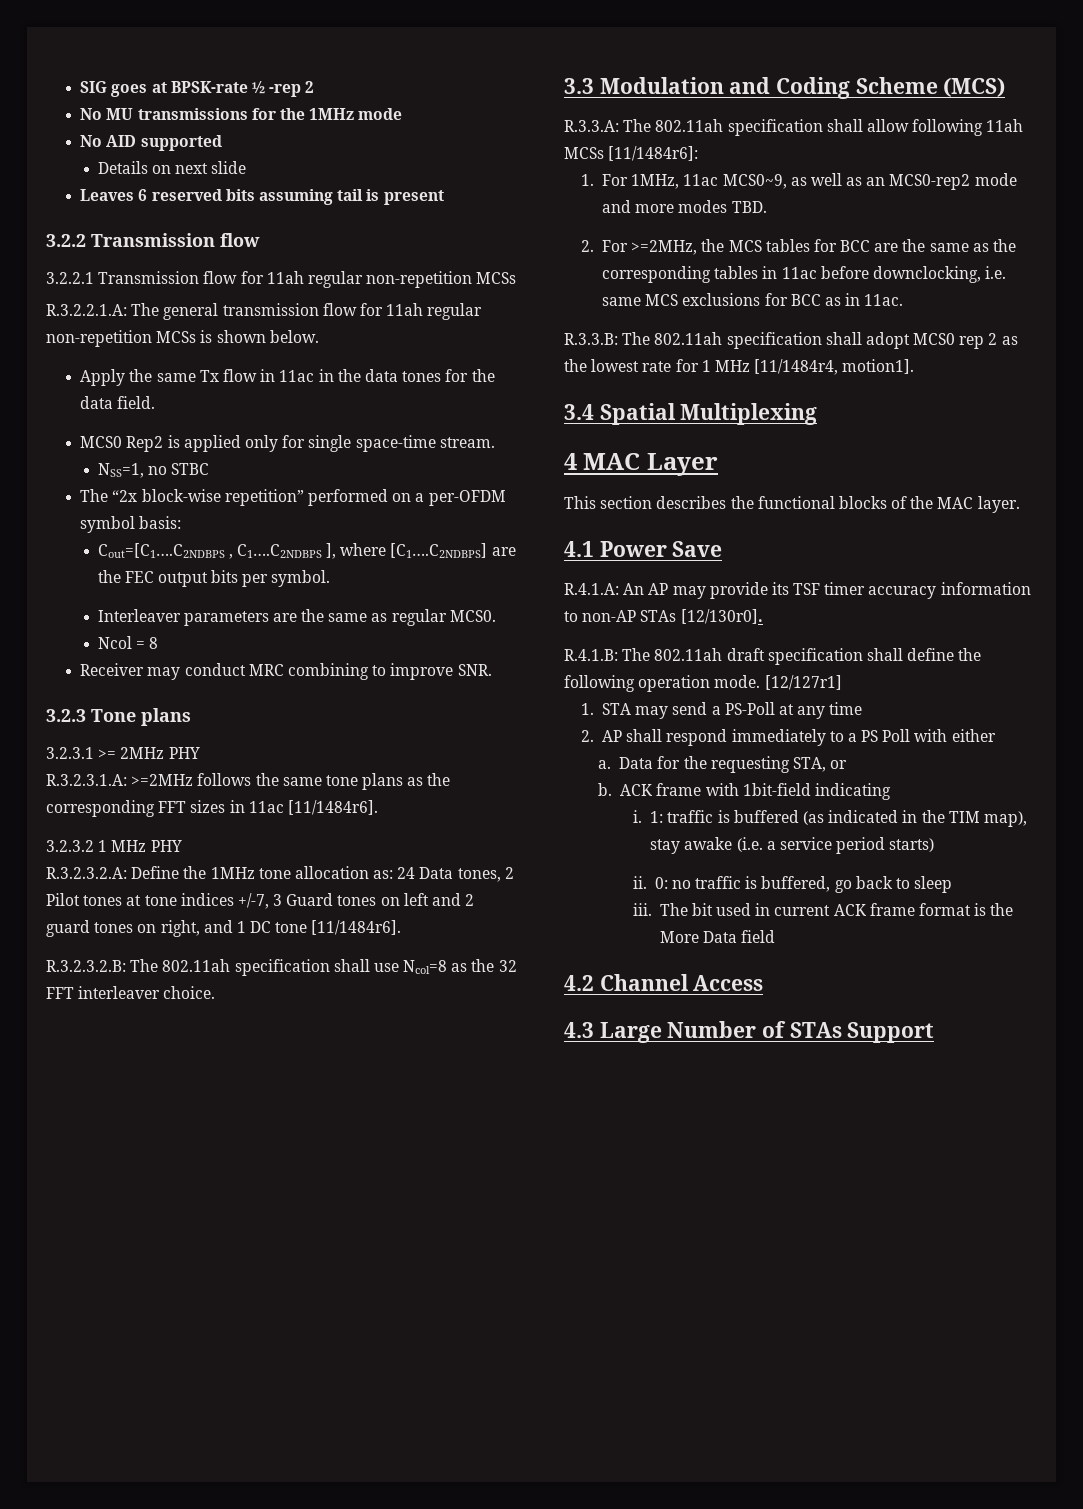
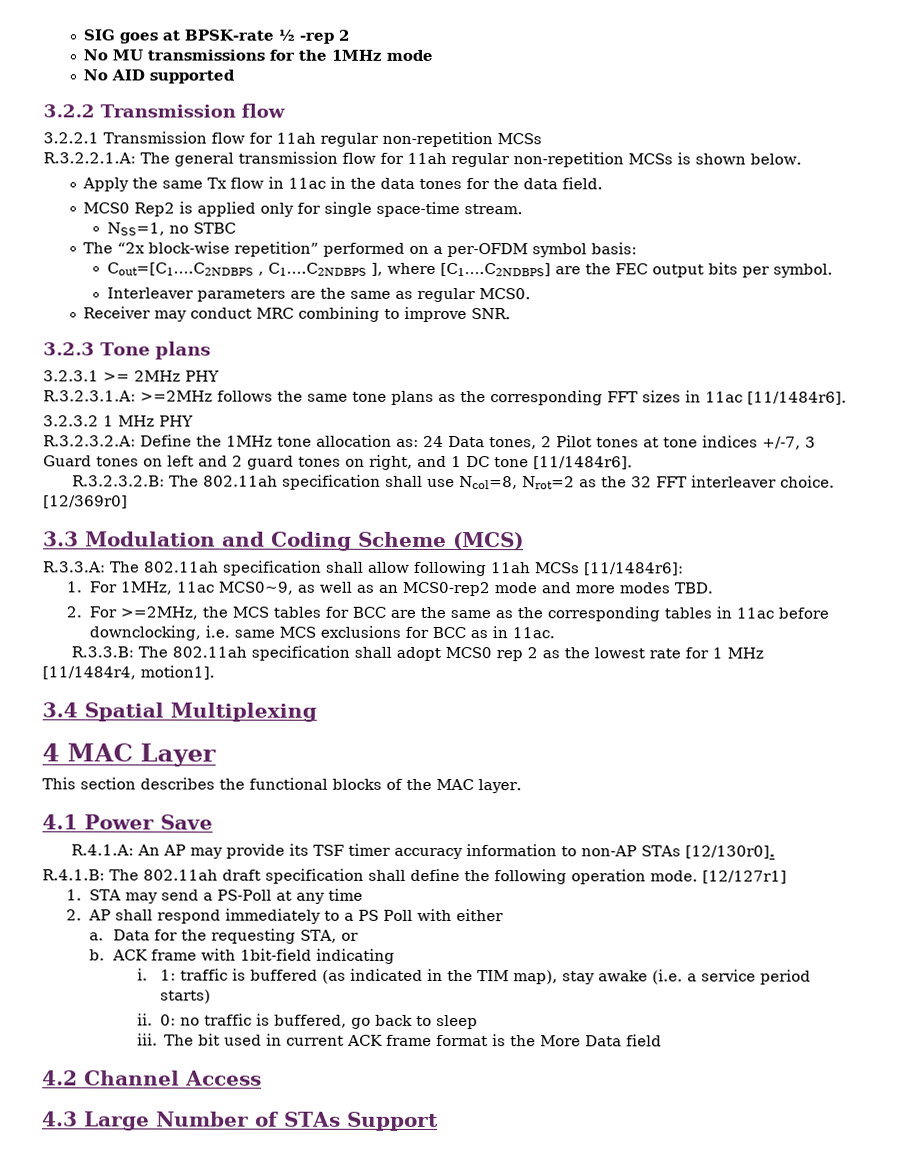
[97,161,247,174] [80,189,444,205] // Details on next slide // Leaves 6 reserved bits assuming tail is present -> (236, 76) none
[97,636,158,649] // Ncol = 8 -> (531, 294) none
[403,960,448,974] Ncol=8 -> [459,476,576,490] Ncol=8, Nrot=2
(216, 992) none -> [43,495,128,509] [12/369r0]

